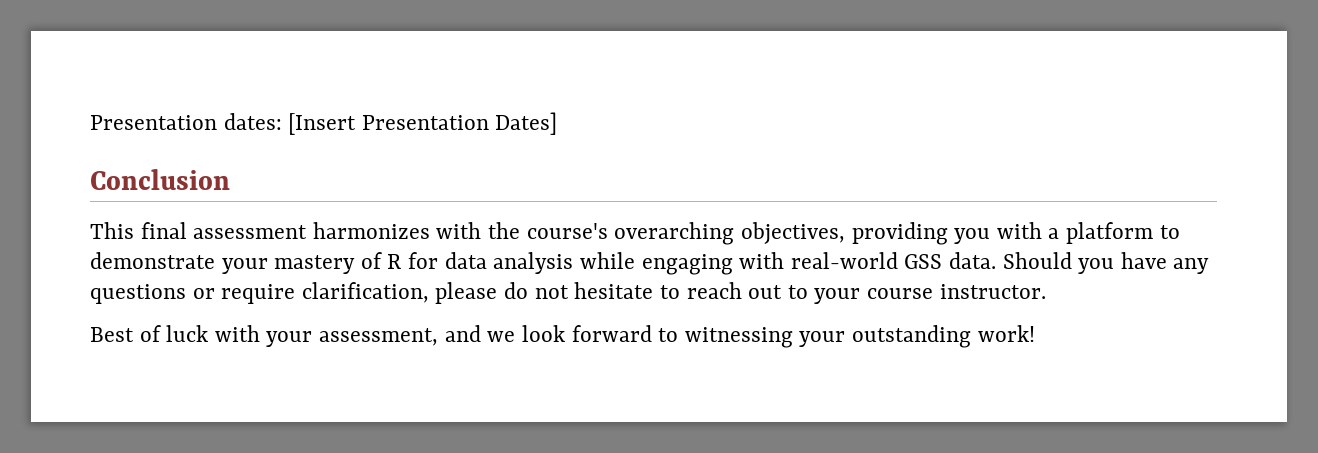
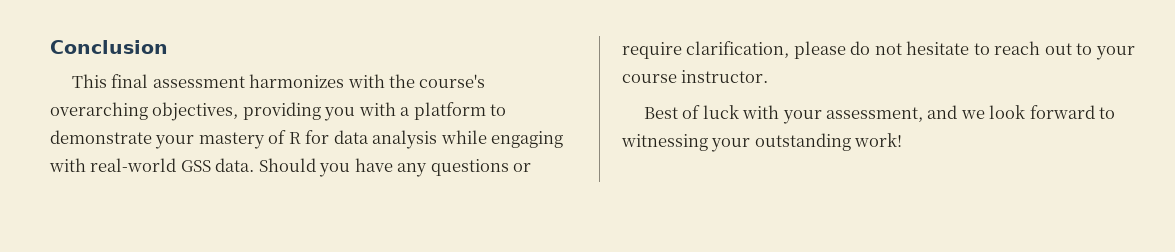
[90,112,558,135] Presentation dates: [Insert Presentation Dates] // -> (50, 47) none

